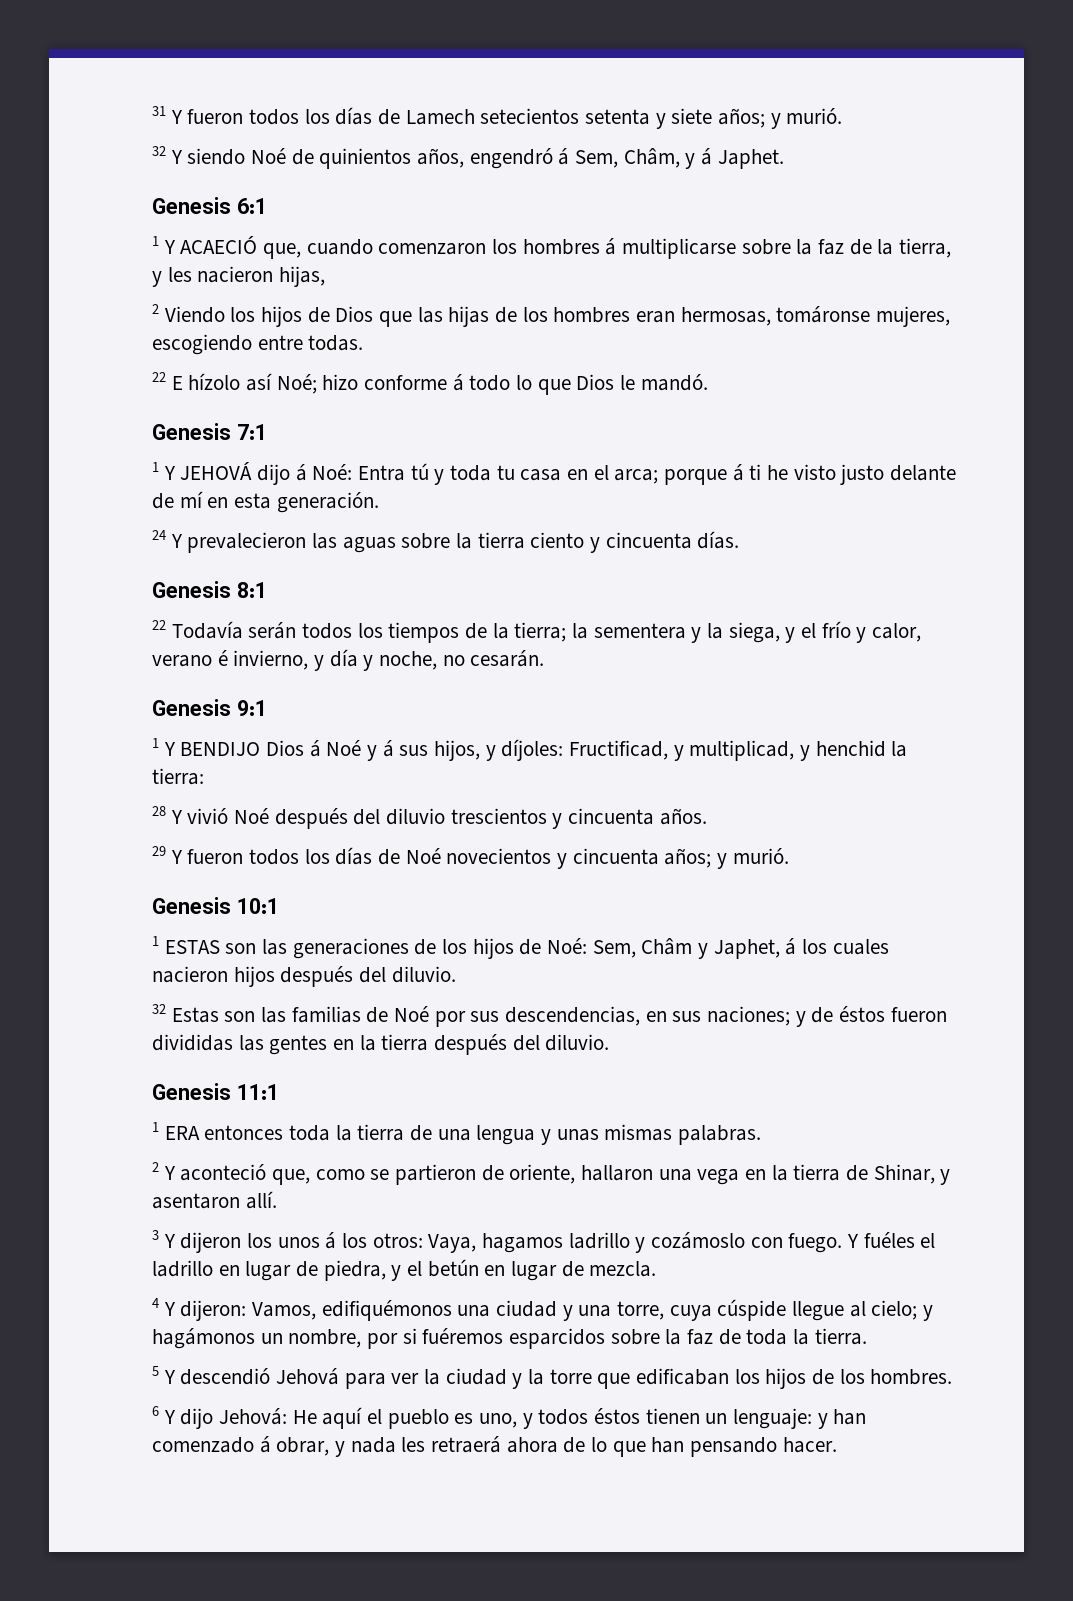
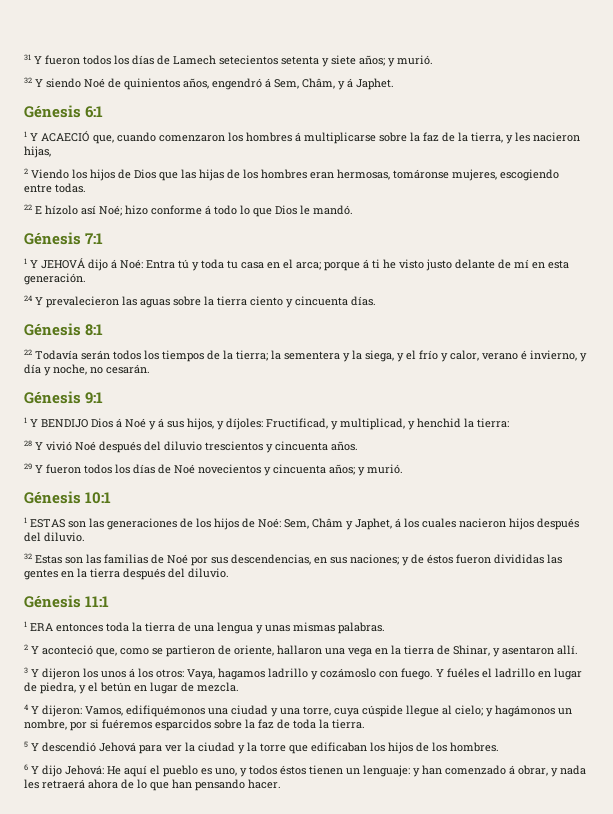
[152,197,231,214] Genesis -> [24,105,81,118] Génesis
[152,423,231,440] Genesis -> [24,232,81,245] Génesis
[152,581,231,598] Genesis -> [24,323,81,336] Génesis
[152,699,231,716] Genesis -> [24,391,81,404] Génesis
[152,897,231,914] Genesis -> [24,491,81,504] Génesis
[152,1083,231,1100] Genesis -> [24,595,81,608] Génesis

